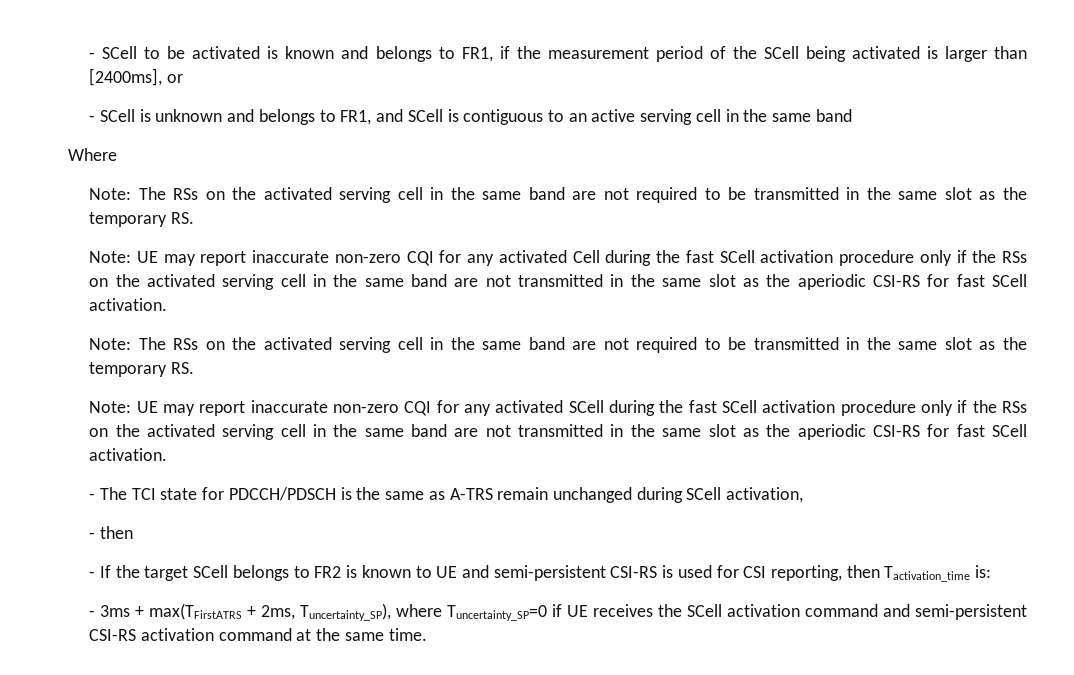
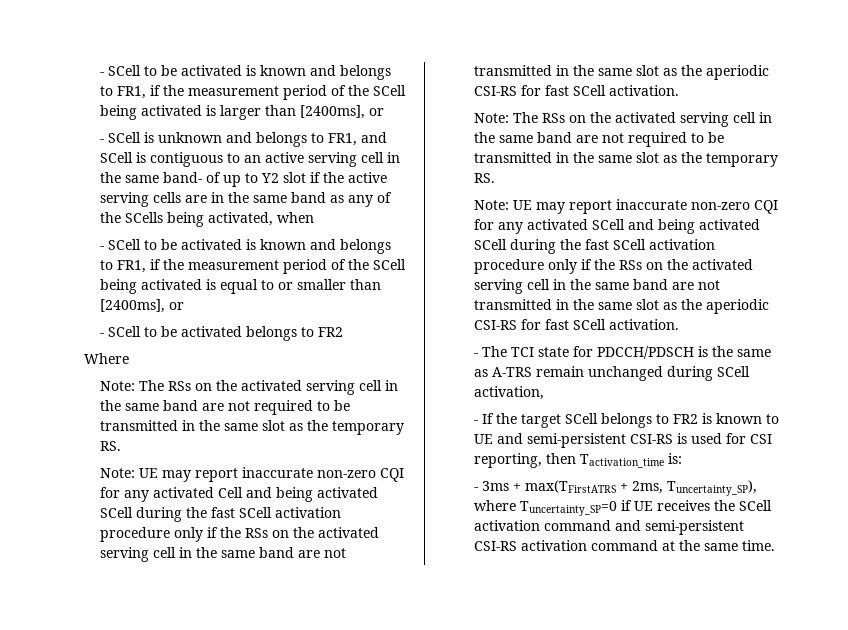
[815,109,852,122] band -> [163,172,388,187] [100,192,393,207] [100,212,315,227] [100,239,392,254] [100,259,407,274] [100,279,382,294] [100,299,185,313] [100,326,344,341] band- of up to Y2 slot if the active serving cells are in the same band as any of the SCells being activated, when // - SCell to be activated is known and belongs to FR1, if the measurement period of the SCell being activated is equal to or smaller than [2400ms], or // - SCell to be activated belongs to FR2
(600, 256) none -> [246,487,379,502] [100,507,134,518] and being activated SCell
(604, 406) none -> [628,219,761,234] [474,239,508,250] and being activated SCell
[89,526,133,539] // - then -> (545, 393) none

